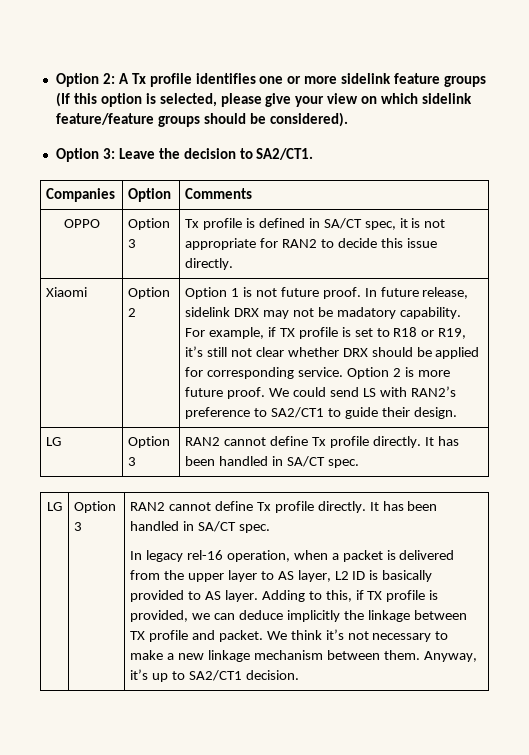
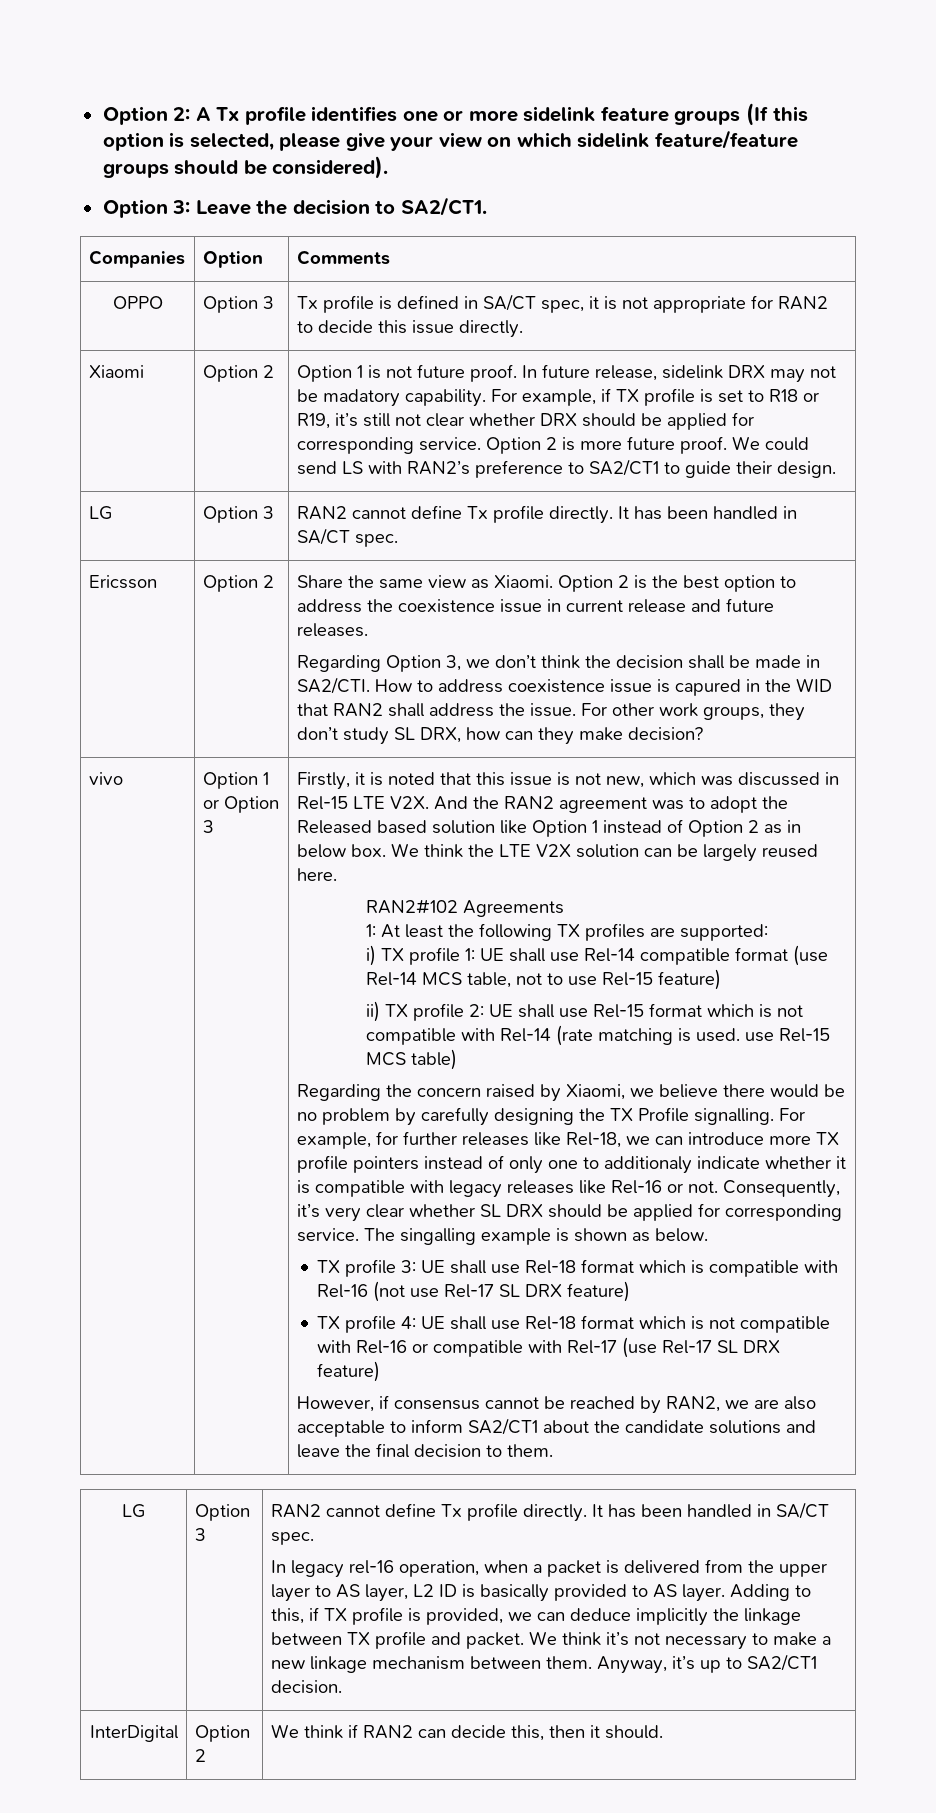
(359, 463) none -> [88,575,157,589] [202,575,274,592] [296,575,796,592] [296,598,774,613] [296,623,368,637] [296,654,820,672] [296,677,832,696] [296,703,805,721] [296,726,703,745] [88,772,123,785] [202,772,269,789] [202,796,279,813] [202,820,214,833] [296,772,839,790] [296,796,788,813] [296,819,801,837] [296,843,818,862] [296,868,337,881] [366,899,565,917] [366,923,769,941] [366,945,829,966] [366,969,722,990] [366,1001,804,1022] [366,1025,831,1046] [366,1049,458,1070] [296,1084,845,1102] [296,1107,805,1126] [296,1131,839,1149] [296,1155,846,1174] [296,1180,840,1198] [296,1203,842,1222] [296,1228,708,1245] [317,1259,839,1277] [317,1281,631,1302] [317,1315,831,1333] [317,1337,781,1358] [317,1361,381,1382] [296,1395,816,1414] [296,1418,816,1437] [296,1443,553,1458] // Ericsson | Option 2 | Share the same view as Xiaomi. Option 2 is the best option to address the coexistence issue in current release and future releases. // Regarding Option 3, we don’t think the decision shall be made in SA2/CTI. How to address coexistence issue is capured in the WID that RAN2 shall address the issue. For other work groups, they don’t study SL DRX, how can they make decision? // vivo | Option 1 or Option 3 | Firstly, it is noted that this issue is not new, which was discussed in Rel-15 LTE V2X. And the RAN2 agreement was to adopt the Released based solution like Option 1 instead of Option 2 as in below box. We think the LTE V2X solution can be largely reused here. // RAN2#102 Agreements // 1: At least the following TX profiles are supported: // i) TX profile 1: UE shall use Rel-14 compatible format (use Rel-14 MCS table, not to use Rel-15 feature) // ii) TX profile 2: UE shall use Rel-15 format which is not compatible with Rel-14 (rate matching is used. use Rel-15 MCS table) // Regarding the concern raised by Xiaomi, we believe there would be no problem by carefully designing the TX Profile signalling. For example, for further releases like Rel-18, we can introduce more TX profile pointers instead of only one to additionaly indicate whether it is compatible with legacy releases like Rel-16 or not. Consequently, it’s very clear whether SL DRX should be applied for corresponding service. The singalling example is shown as below. // TX profile 3: UE shall use Rel-18 format which is compatible with Rel-16 (not use Rel-17 SL DRX feature) // TX profile 4: UE shall use Rel-18 format which is not compatible with Rel-16 or compatible with Rel-17 (use Rel-17 SL DRX feature) // However, if consensus cannot be reached by RAN2, we are also acceptable to inform SA2/CT1 about the candidate solutions and leave the final decision to them.
(299, 675) none -> [89,1725,178,1742] [194,1725,250,1742] [194,1749,206,1762] [270,1724,663,1741] // InterDigital | Option 2 | We think if RAN2 can decide this, then it should.

